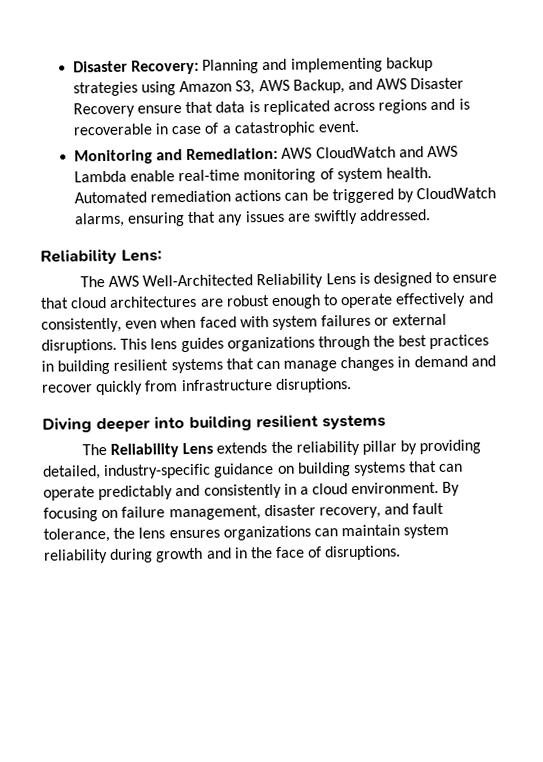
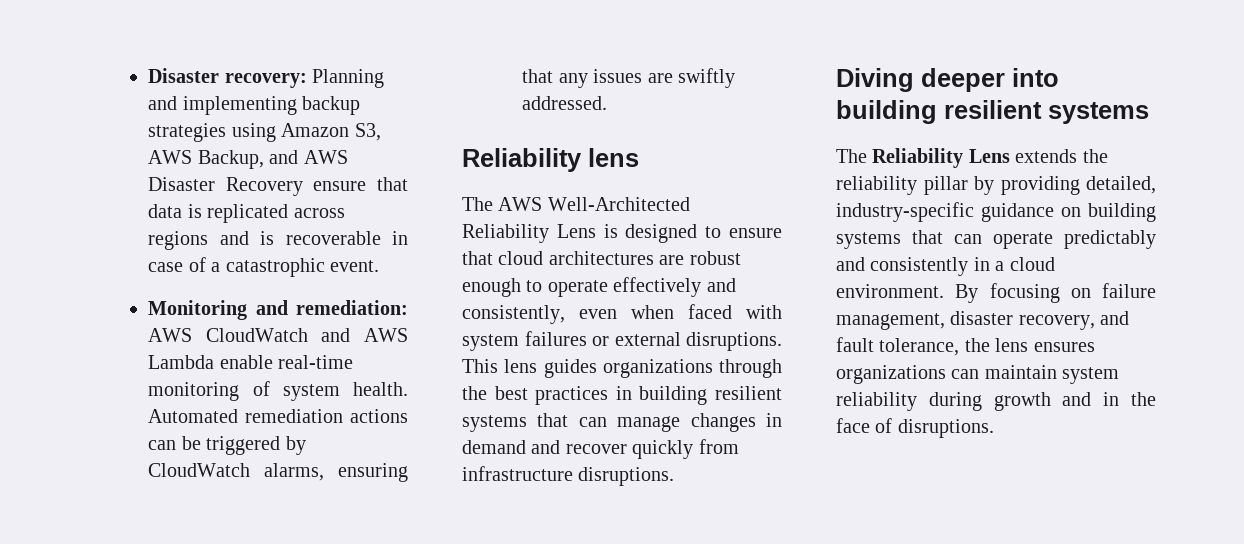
[72,59,200,75] Disaster Recovery: -> [148,68,307,88] Disaster recovery:
[186,147,279,161] Remediation: -> [296,300,408,315] remediation:
[121,249,162,262] Lens: -> [588,148,639,167] lens

